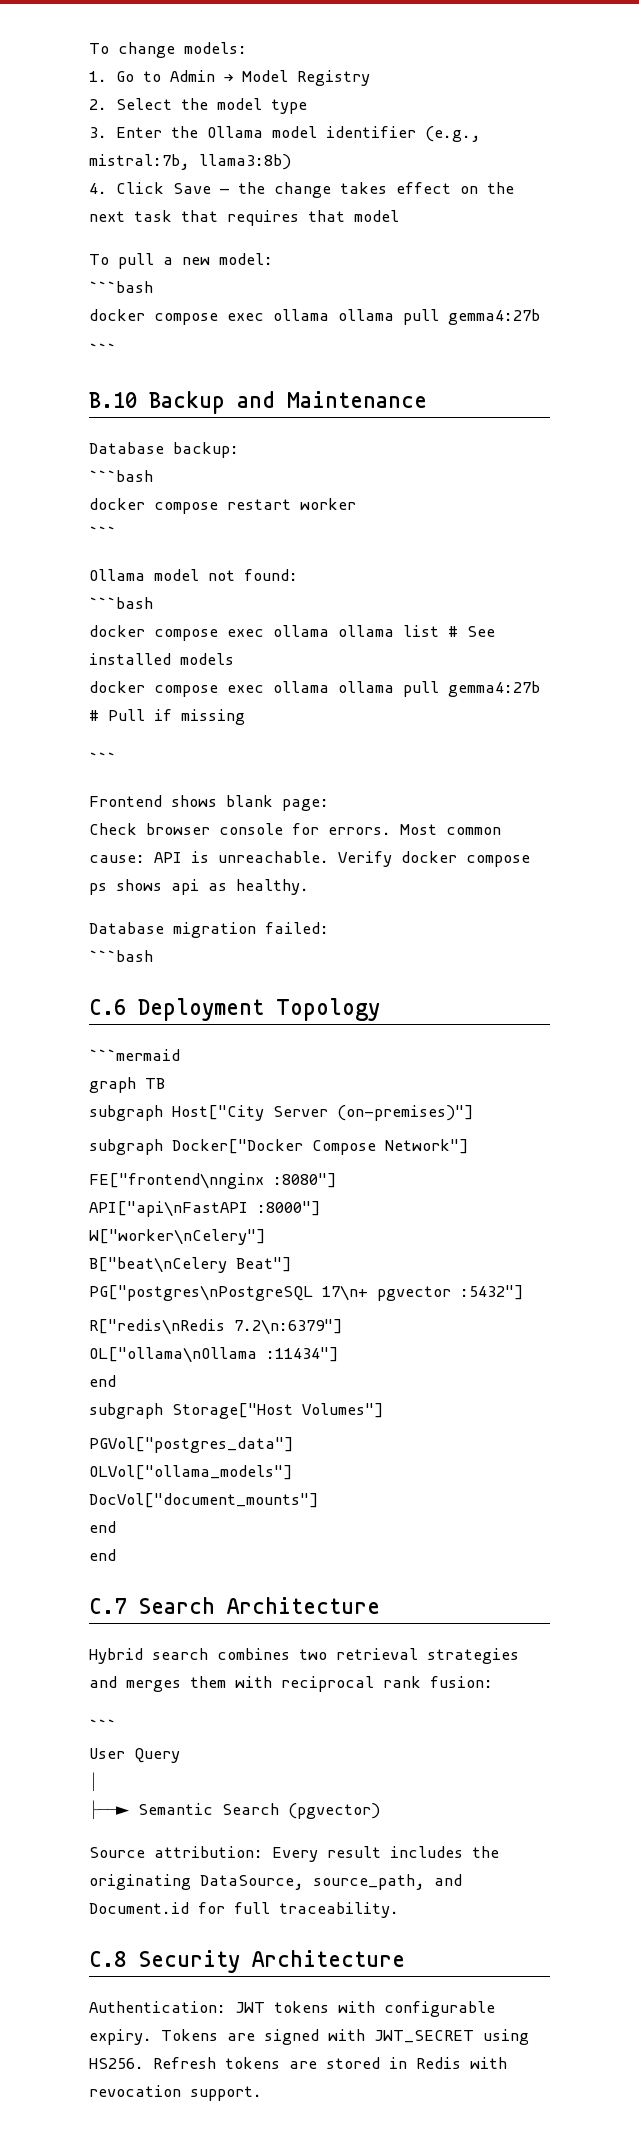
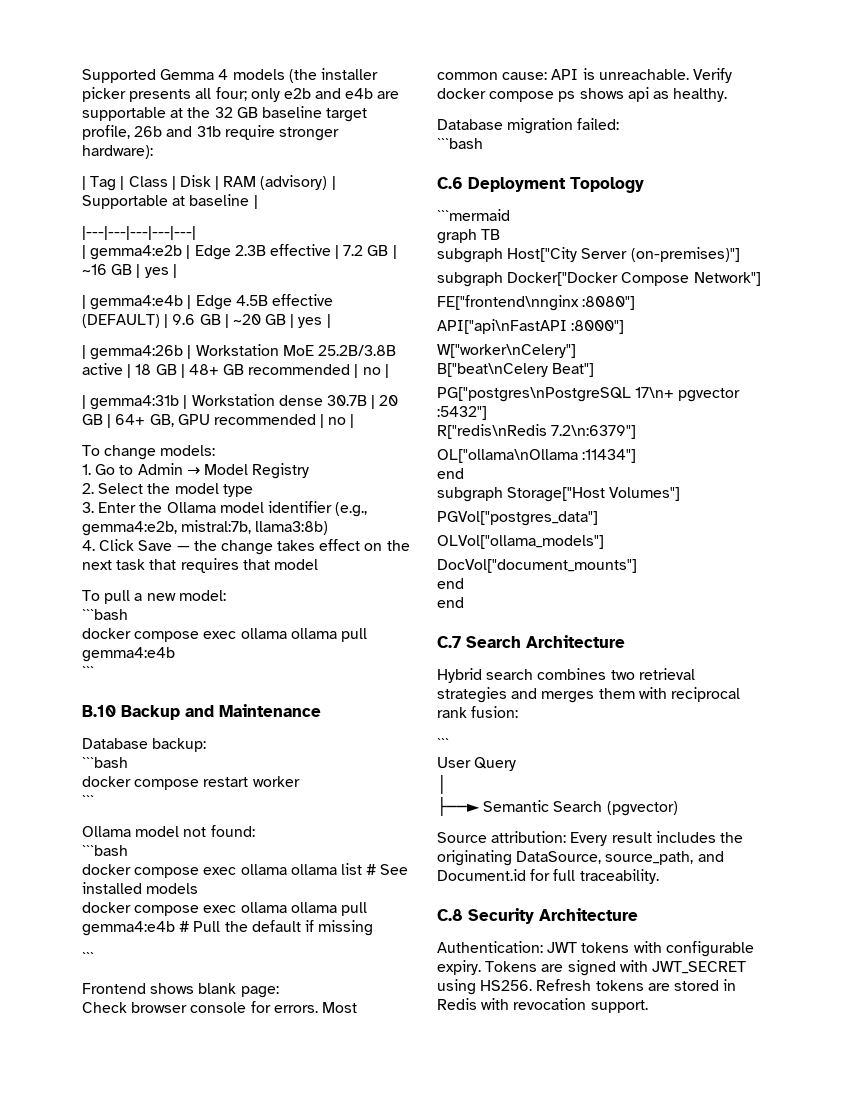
(89, 48) none -> [82,68,378,83] [82,87,400,102] [82,106,368,122] [82,125,339,141] [82,145,153,159] [82,175,336,191] [82,194,258,209] [82,226,196,240] [82,244,397,260] [82,264,177,278] [82,294,333,310] [82,314,331,328] [82,344,396,360] [82,363,389,378] [82,394,399,410] [82,414,355,428] Supported Gemma 4 models (the installer picker presents all four; only e2b and e4b are supportable at the 32 GB baseline target profile, 26b and 31b require stronger hardware): // | Tag | Class | Disk | RAM (advisory) | Supportable at baseline | // |---|---|---|---|---| // | gemma4:e2b | Edge 2.3B effective | 7.2 GB | ~16 GB | yes | // | gemma4:e4b | Edge 4.5B effective (DEFAULT) | 9.6 GB | ~20 GB | yes | // | gemma4:26b | Workstation MoE 25.2B/3.8B active | 18 GB | 48+ GB recommended | no | // | gemma4:31b | Workstation dense 30.7B | 20 GB | 64+ GB, GPU recommended | no | //
(481, 134) none -> [82,521,177,536] gemma4:e2b,
[448,309,540,325] gemma4:27b -> [82,647,175,662] gemma4:e4b
[448,681,540,697] gemma4:27b -> [82,921,175,936] gemma4:e4b
(145, 715) none -> [224,920,301,932] the default

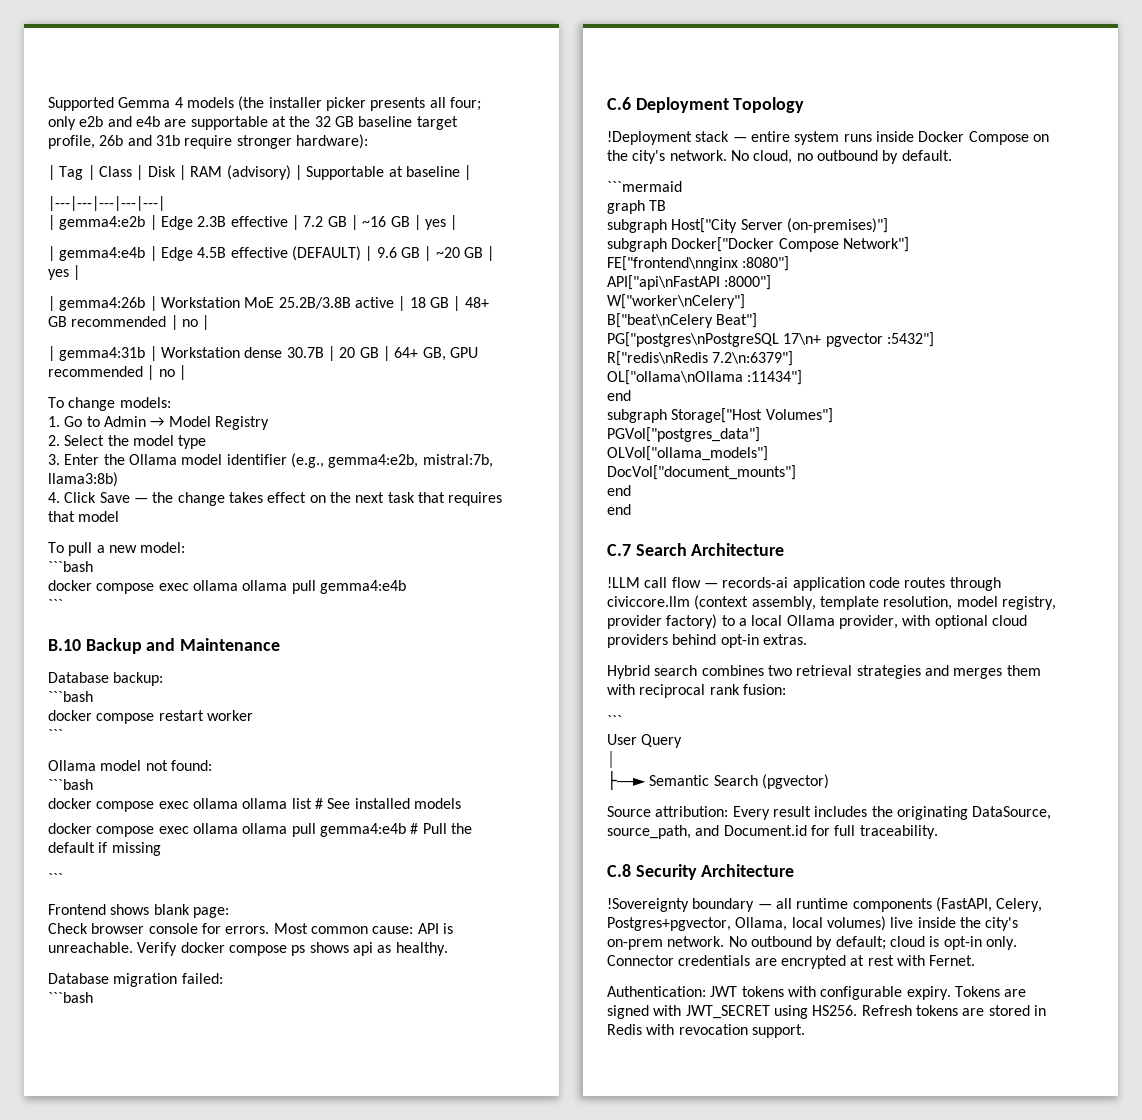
(644, 185) none -> [607,131,1049,145] [607,150,952,164] // !Deployment stack — entire system runs inside Docker Compose on the city's network. No cloud, no outbound by default.
(625, 641) none -> [607,577,1001,591] [607,595,1056,610] [607,614,1027,629] [607,634,807,648] // !LLM call flow — records-ai application code routes through civiccore.llm (context assembly, template resolution, model registry, provider factory) to a local Ollama provider, with optional cloud providers behind opt-in extras.
(638, 914) none -> [607,897,1043,912] [607,916,1019,931] [607,936,1017,950] [607,955,976,969] // !Sovereignty boundary — all runtime components (FastAPI, Celery, Postgres+pgvector, Ollama, local volumes) live inside the city's on-prem network. No outbound by default; cloud is opt-in only. Connector credentials are encrypted at rest with Fernet.

